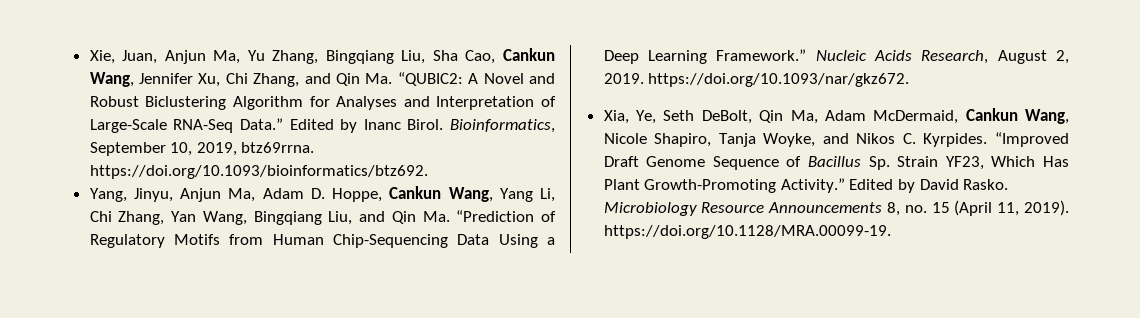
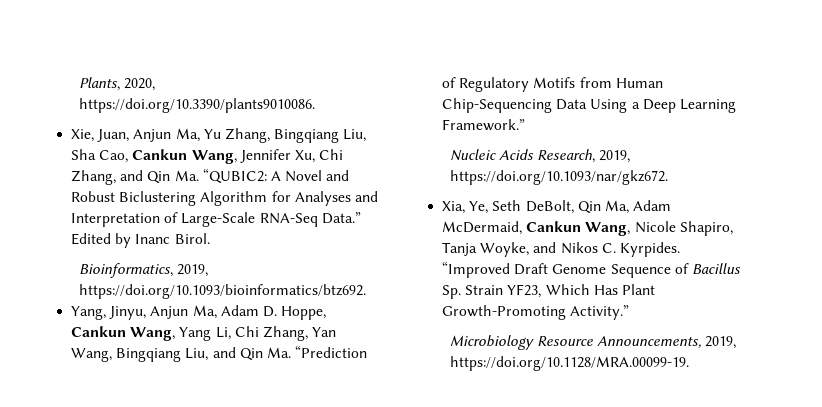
(89, 57) none -> [78,77,155,91] [78,98,315,113] Plants, 2020, https://doi.org/10.3390/plants9010086. //
[450,119,555,133] [89,142,315,156] Bioinformatics, September 10, 2019, btz69rrna. -> [78,263,208,278] // Bioinformatics, 2019,
(807, 55) none -> (526, 125) //
[997,50,1069,64] [603,73,644,84] August 2, 2019. -> [599,150,631,163] 2019,
[849,179,1009,193] [603,200,1069,216] Edited by David Rasko. Microbiology Resource Announcements 8, no. 15 (April 11, 2019). -> [449,335,737,350] // Microbiology Resource Announcements, 2019,

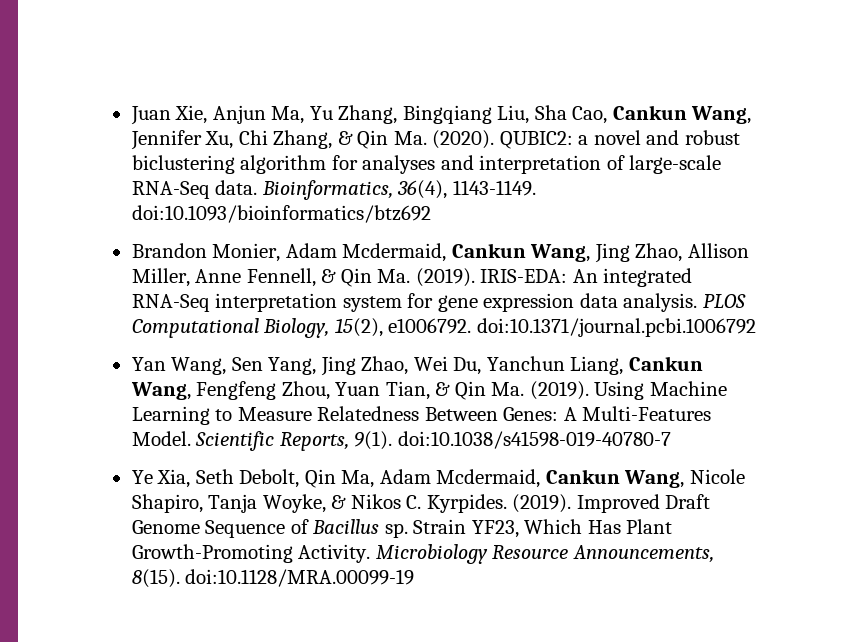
[78,77,155,91] [78,98,315,113] [71,129,130,142] Plants, 2020, https://doi.org/10.3390/plants9010086. // Xie, Juan, -> [130,105,208,125] Juan Xie,
[120,168,350,184] [71,191,378,206] [71,212,361,227] [71,233,210,248] [78,263,208,278] [78,284,366,299] [71,305,327,320] [71,326,337,341] [71,345,368,362] [442,77,663,92] [442,98,736,113] [442,119,526,131] [449,149,631,163] [449,170,668,185] [442,200,574,214] and Qin Ma. “QUBIC2: A Novel and Robust Biclustering Algorithm for Analyses and Interpretation of Large-Scale RNA-Seq Data.” Edited by Inanc Birol. // Bioinformatics, 2019, https://doi.org/10.1093/bioinformatics/btz692. // Yang, Jinyu, Anjun Ma, Adam D. Hoppe, Cankun Wang, Yang Li, Chi Zhang, Yan Wang, Bingqiang Liu, and Qin Ma. “Prediction of Regulatory Motifs from Human Chip-Sequencing Data Using a Deep Learning Framework.” // Nucleic Acids Research, 2019, https://doi.org/10.1093/nar/gkz672. // Xia, Ye, Seth DeBolt, -> [337,130,740,149] [131,155,722,174] [131,180,536,200] [131,205,431,223] [131,243,749,263] [131,268,693,287] [131,293,746,312] [131,318,756,338] [131,356,703,376] [130,381,727,400] [131,406,712,425] [131,431,671,451] [131,469,300,488] & Qin Ma. (2020). QUBIC2: a novel and robust biclustering algorithm for analyses and interpretation of large-scale RNA-Seq data. Bioinformatics, 36(4), 1143-1149. doi:10.1093/bioinformatics/btz692 // Brandon Monier, Adam Mcdermaid, Cankun Wang, Jing Zhao, Allison Miller, Anne Fennell, & Qin Ma. (2019). IRIS-EDA: An integrated RNA-Seq interpretation system for gene expression data analysis. PLOS Computational Biology, 15(2), e1006792. doi:10.1371/journal.pcbi.1006792 // Yan Wang, Sen Yang, Jing Zhao, Wei Du, Yanchun Liang, Cankun Wang, Fengfeng Zhou, Yuan Tian, & Qin Ma. (2019). Using Machine Learning to Measure Relatedness Between Genes: A Multi-Features Model. Scientific Reports, 9(1). doi:10.1038/s41598-019-40780-7 // Ye Xia, Seth Debolt,
[442,221,523,235] McDermaid, -> [436,469,541,488] Mcdermaid,
[533,242,557,253] and -> [331,495,347,509] &
[442,261,511,278] “Improved -> [512,494,660,513] (2019). Improved
[442,285,462,299] Sp. -> [384,523,408,538] sp.
[570,305,630,320] Activity.” // -> [298,544,371,563] Activity.
[705,336,737,349] [449,356,689,371] 2019, https://doi.org/10.1128/MRA.00099-19. -> [131,569,415,588] 8(15). doi:10.1128/MRA.00099-19

